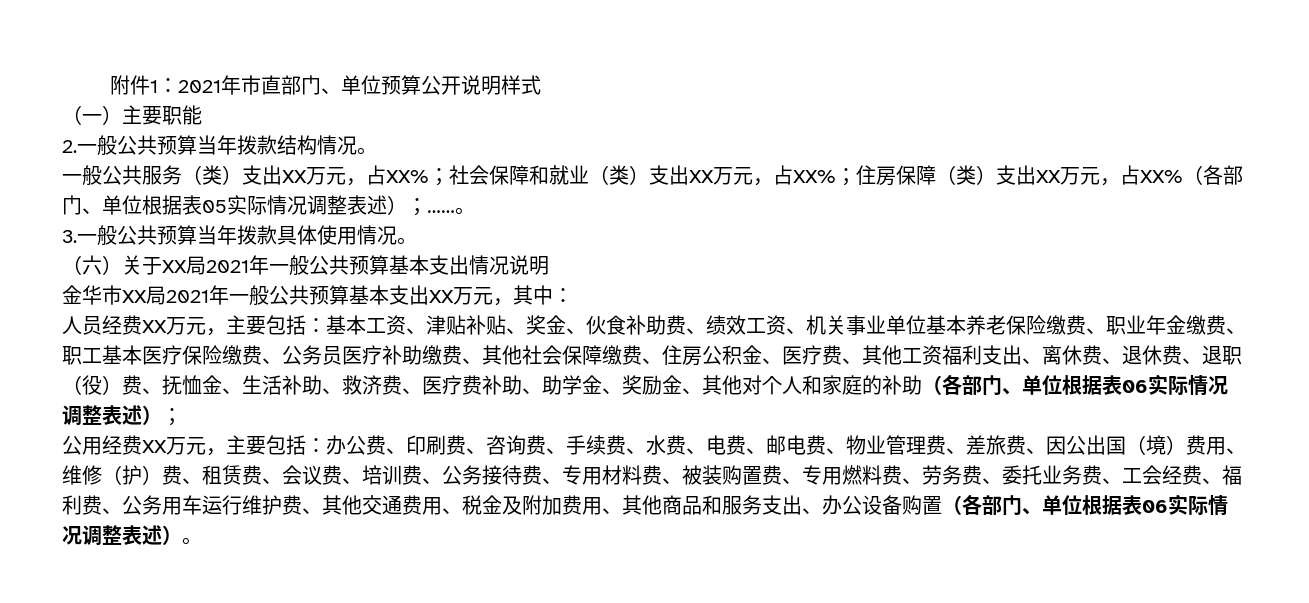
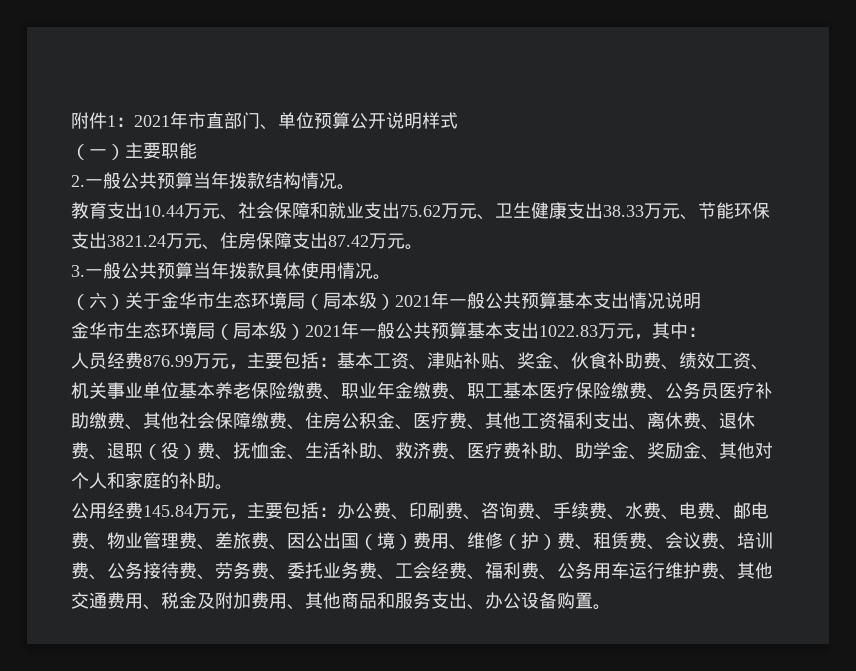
[62,165,1243,186] [62,195,455,216] 一般公共服务（类）支出XX万元，占XX%；社会保障和就业（类）支出XX万元，占XX%；住房保障（类）支出XX万元，占XX%（各部门、单位根据表05实际情况调整表述）；…… -> [71,202,770,220] [71,232,405,250] 教育支出10.44万元、社会保障和就业支出75.62万元、卫生健康支出38.33万元、节能环保支出3821.24万元、住房保障支出87.42万元
[162,256,206,275] XX局 -> [161,292,395,310] 金华市生态环境局（局本级）
[122,285,454,305] XX局2021年一般公共预算基本支出XX -> [125,322,598,340] 生态环境局（局本级）2021年一般公共预算基本支出1022.83
[142,320,167,333] XX -> [143,355,193,367] 876.99
[922,374,1228,396] [62,405,182,426] （各部门、单位根据表06实际情况调整表述）； -> [215,484,233,490] 。
[142,440,167,453] XX -> [143,505,193,517] 145.84
[562,465,922,485] 专用材料费、被装购置费、专用燃料费、 -> (215, 577) none
[942,494,1228,516] [62,525,182,546] （各部门、单位根据表06实际情况调整表述） -> (593, 600) none

